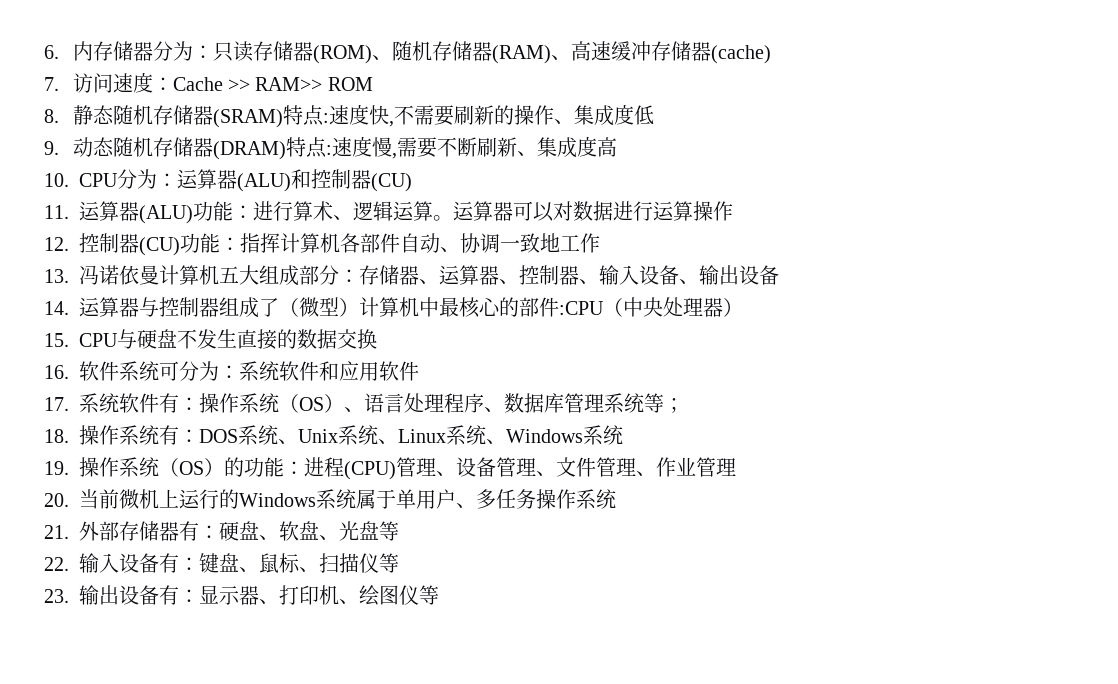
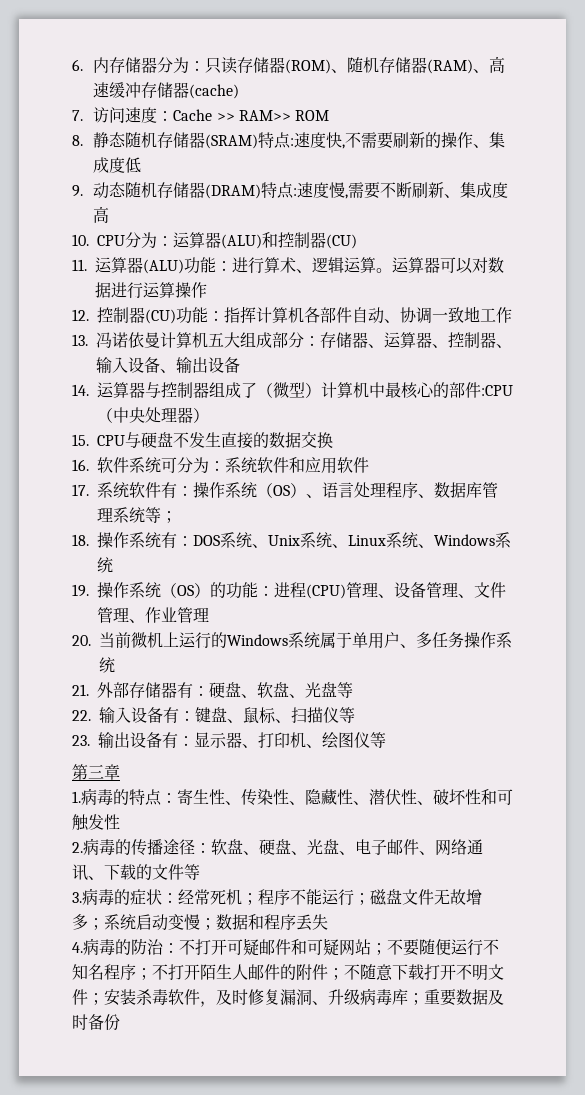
(439, 595) none -> [72,764,120,780] [72,788,513,806] [72,814,120,831] [72,838,483,856] [72,864,200,880] [72,888,482,906] [72,914,328,931] [72,938,499,956] [72,964,504,981] [72,988,504,1007] [72,1014,120,1031] // 第三章 // 1.病毒的特点：寄生性、传染性、隐藏性、潜伏性、破坏性和可触发性 // 2.病毒的传播途径：软盘、硬盘、光盘、电子邮件、网络通讯、下载的文件等 // 3.病毒的症状：经常死机；程序不能运行；磁盘文件无故增多；系统启动变慢；数据和程序丢失 // 4.病毒的防治：不打开可疑邮件和可疑网站；不要随便运行不知名程序；不打开陌生人邮件的附件；不随意下载打开不明文件；安装杀毒软件，及时修复漏洞、升级病毒库；重要数据及时备份

